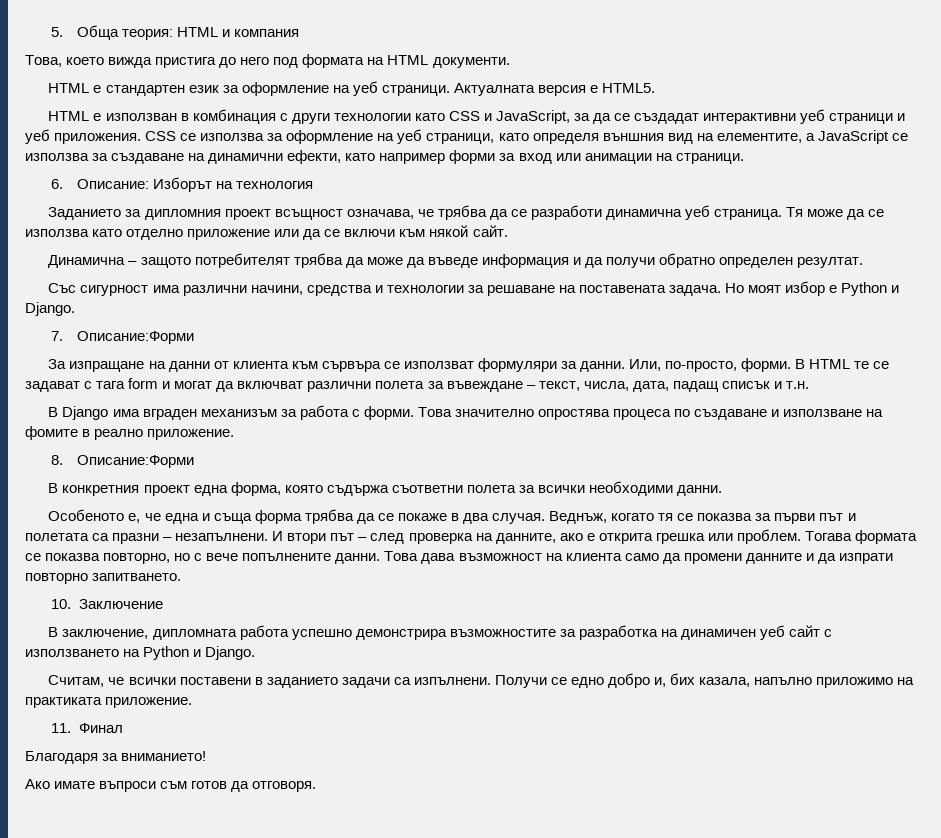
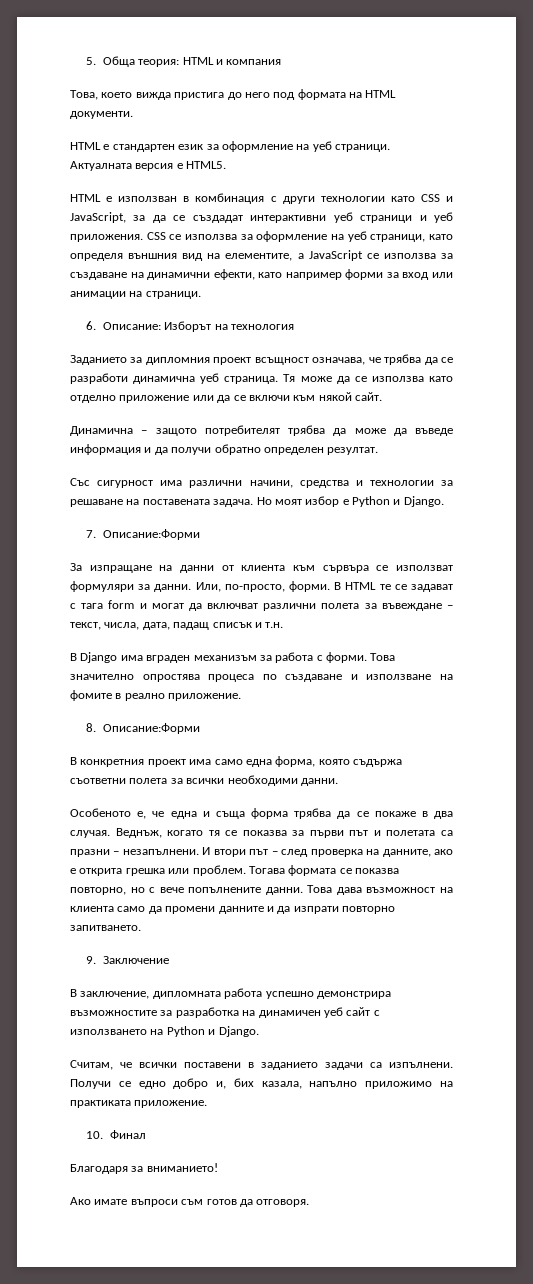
(190, 490) none -> [189,759,243,765] има само
[51,599,72,609] 10. -> [86,956,97,964] 9.
[51,723,72,733] 11. -> [86,1131,104,1139] 10.

